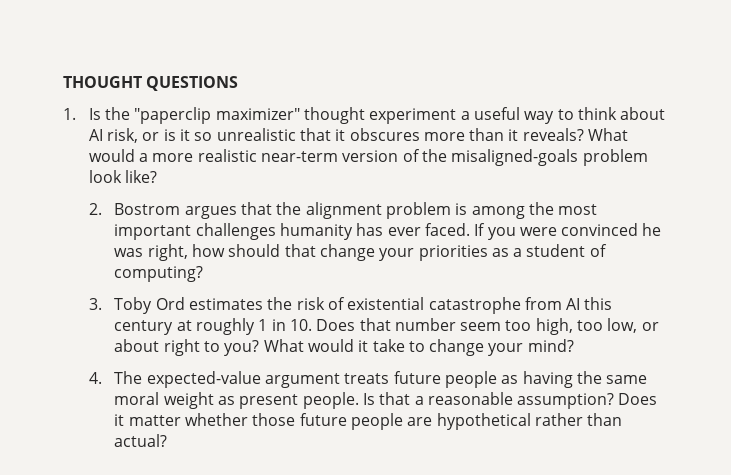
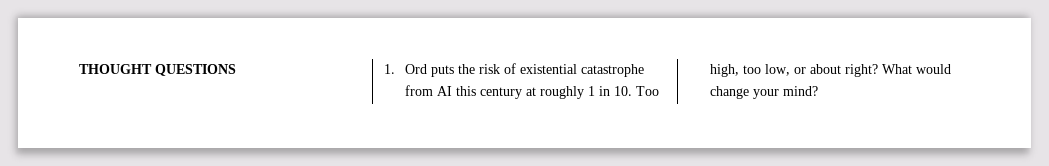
[88,107,666,124] [88,128,629,143] [88,149,648,166] [88,170,157,183] [88,202,598,219] [114,223,662,240] [114,244,607,261] [114,266,204,282] [88,297,263,314] Is the "paperclip maximizer" thought experiment a useful way to think about AI risk, or is it so unrealistic that it obscures more than it reveals? What would a more realistic near-term version of the misaligned-goals problem look like? // 2. Bostrom argues that the alignment problem is among the most important challenges humanity has ever faced. If you were convinced he was right, how should that change your priorities as a student of computing? // 3. Toby Ord estimates -> [404,64,454,77] Ord puts
[316,318,532,331] Does that number seem too -> [635,86,659,96] Too
[163,339,574,356] [88,371,648,388] [114,392,658,409] [114,413,623,430] [114,434,168,447] right to you? What would it take to change your mind? // 4. The expected-value argument treats future people as having the same moral weight as present people. Is that a reasonable assumption? Does it matter whether those future people are hypothetical rather than actual? -> [844,64,951,77] [709,86,818,99] right? What would change your mind?

